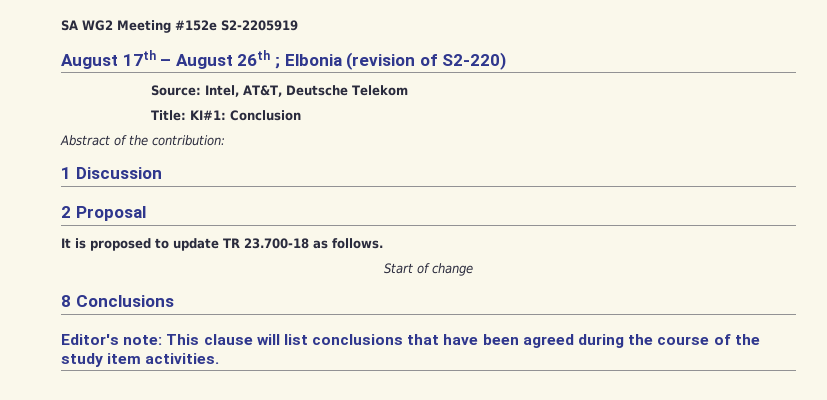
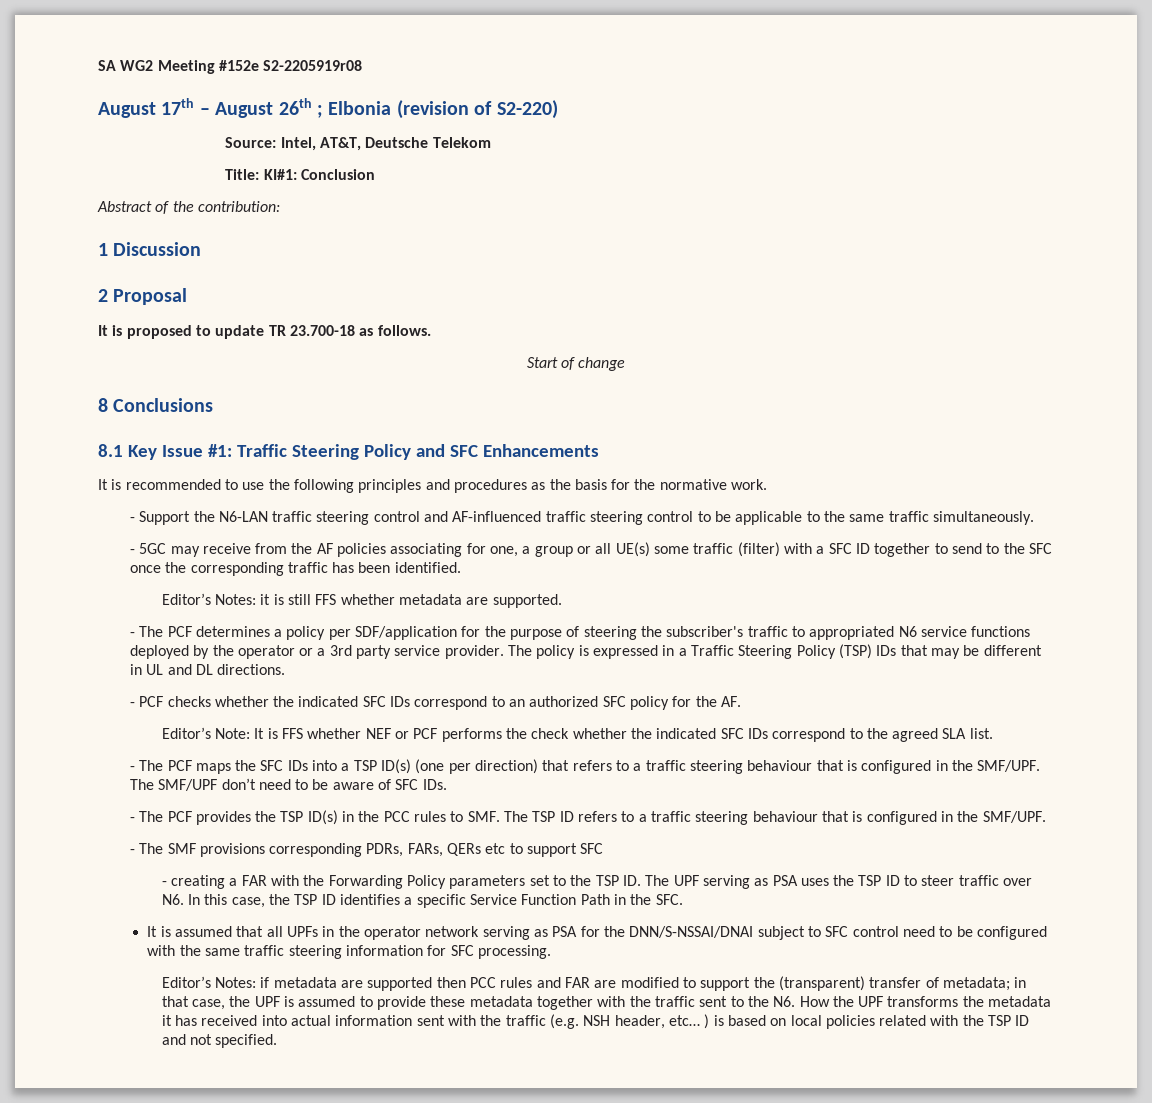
[221,20,298,31] S2-2205919 -> [263,60,363,71] S2-2205919r08
[61,334,760,348] [61,353,220,367] Editor's note: This clause will list conclusions that have been agreed during the course of the study item activities. -> [98,444,599,460] [98,479,768,493] [129,511,1034,525] [129,542,1052,557] [129,562,461,576] [161,593,562,608] [129,626,1031,640] [129,644,1042,659] [129,664,286,675] [129,696,741,710] [161,727,993,742] [129,759,1041,774] [129,778,447,791] [129,810,1046,825] [129,843,604,857] [161,875,1033,889] [161,894,683,908] [147,926,1047,940] [147,945,552,959] [161,976,1027,991] [161,996,1052,1010] [161,1014,1030,1029] [161,1034,278,1048] 8.1 Key Issue #1: Traffic Steering Policy and SFC Enhancements // It is recommended to use the following principles and procedures as the basis for the normative work. // - Support the N6-LAN traffic steering control and AF-influenced traffic steering control to be applicable to the same traffic simultaneously. // - 5GC may receive from the AF policies associating for one, a group or all UE(s) some traffic (filter) with a SFC ID together to send to the SFC once the corresponding traffic has been identified. // Editor’s Notes: it is still FFS whether metadata are supported. // - The PCF determines a policy per SDF/application for the purpose of steering the subscriber's traffic to appropriated N6 service functions deployed by the operator or a 3rd party service provider. The policy is expressed in a Traffic Steering Policy (TSP) IDs that may be different in UL and DL directions. // - PCF checks whether the indicated SFC IDs correspond to an authorized SFC policy for the AF. // Editor’s Note: It is FFS whether NEF or PCF performs the check whether the indicated SFC IDs correspond to the agreed SLA list. // - The PCF maps the SFC IDs into a TSP ID(s) (one per direction) that refers to a traffic steering behaviour that is configured in the SMF/UPF. The SMF/UPF don’t need to be aware of SFC IDs. // - The PCF provides the TSP ID(s) in the PCC rules to SMF. The TSP ID refers to a traffic steering behaviour that is configured in the SMF/UPF. // - The SMF provisions corresponding PDRs, FARs, QERs etc to support SFC // - creating a FAR with the Forwarding Policy parameters set to the TSP ID. The UPF serving as PSA uses the TSP ID to steer traffic over N6. In this case, the TSP ID identifies a specific Service Function Path in the SFC. // It is assumed that all UPFs in the operator network serving as PSA for the DNN/S-NSSAI/DNAI subject to SFC control need to be configured with the same traffic steering information for SFC processing. // Editor’s Notes: if metadata are supported then PCC rules and FAR are modified to support the (transparent) transfer of metadata; in that case, the UPF is assumed to provide these metadata together with the traffic sent to the N6. How the UPF transforms the metadata it has received into actual information sent with the traffic (e.g. NSH header, etc… ) is based on local policies related with the TSP ID and not specified.

